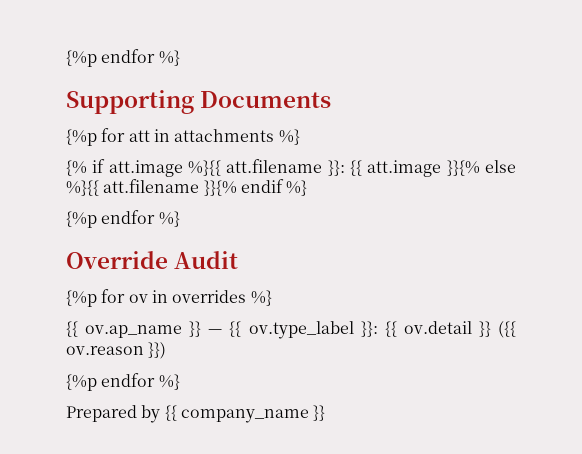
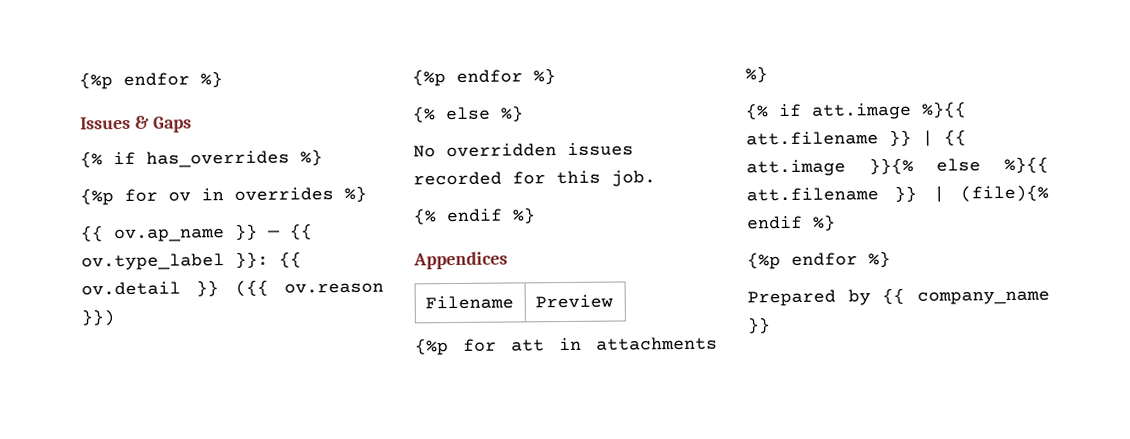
[66,49,180,67] [66,90,332,114] [66,128,300,146] [66,159,516,177] [66,179,308,196] [66,210,180,228] [66,251,239,269] {%p endfor %} // Supporting Documents // {%p for att in attachments %} // {% if att.image %}{{ att.filename }}: {{ att.image }}{% else %}{{ att.filename }}{% endif %} // {%p endfor %} // Override Audit -> [79,71,223,90] [80,115,192,133] [80,149,323,168] {%p endfor %} // Issues & Gaps // {% if has_overrides %}
(180, 382) none -> [412,105,524,123] [413,142,634,158] [413,170,656,187] [413,207,536,225] [413,251,508,270] [424,295,514,310] [534,294,613,309] [415,336,718,356] [745,66,768,83] [745,101,967,120] [746,129,967,147] [746,156,1049,177] [746,184,1049,203] [746,214,836,231] [747,251,891,270] // {% else %} // No overridden issues recorded for this job. // {% endif %} // Appendices // Filename | Preview // {%p for att in attachments %} // {% if att.image %}{{ att.filename }} | {{ att.image }}{% else %}{{ att.filename }} | (file){% endif %} // {%p endfor %}

